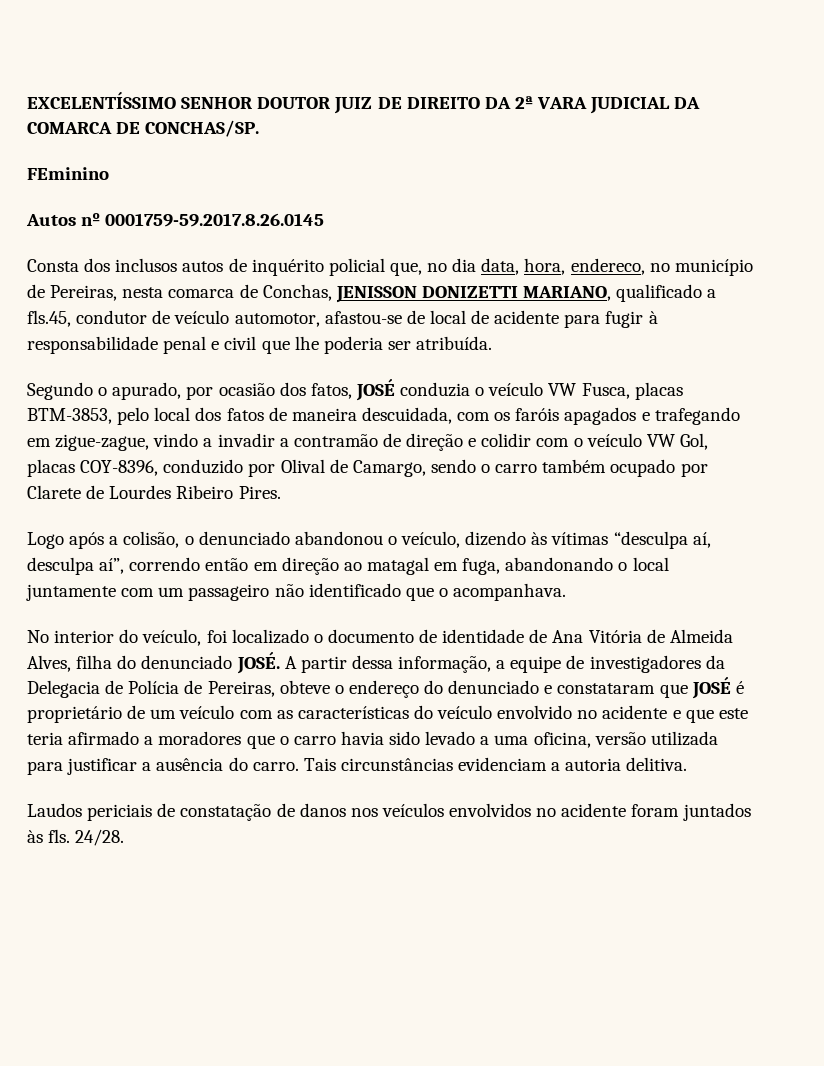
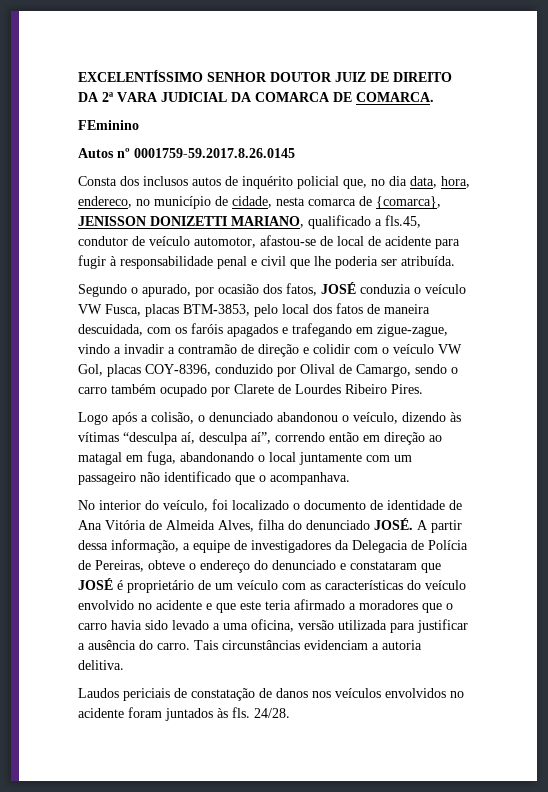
[145,120,260,137] CONCHAS/SP. -> [356,92,434,102] COMARCA.
[50,285,118,301] Pereiras, -> [232,196,272,208] cidade,
[262,284,332,301] Conchas, -> [376,196,441,209] {comarca},

